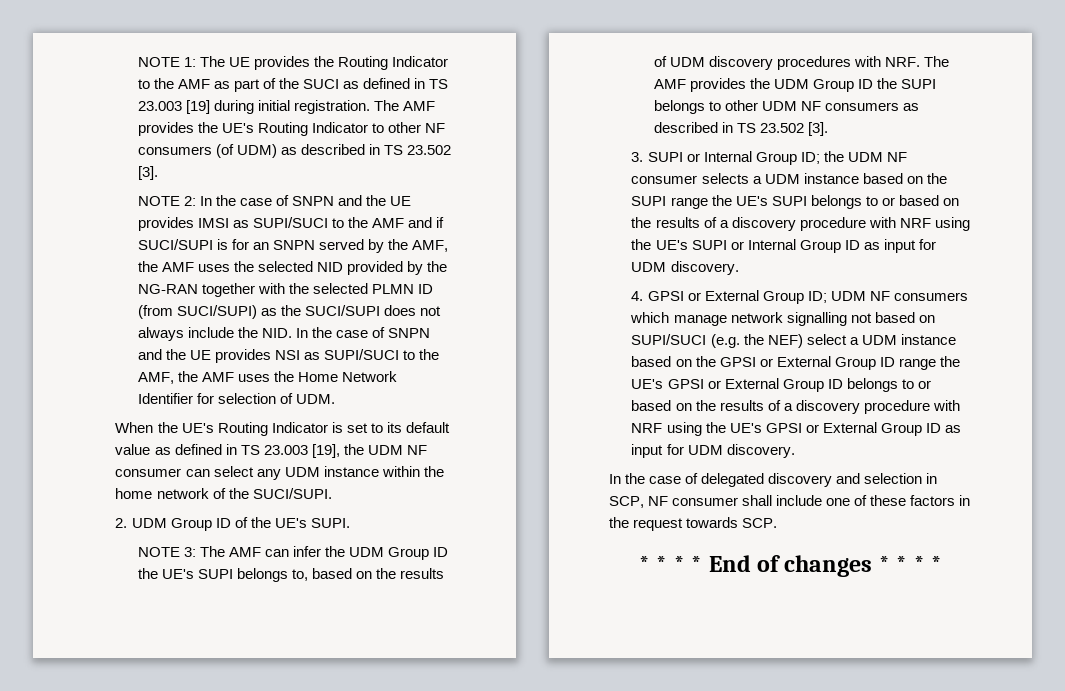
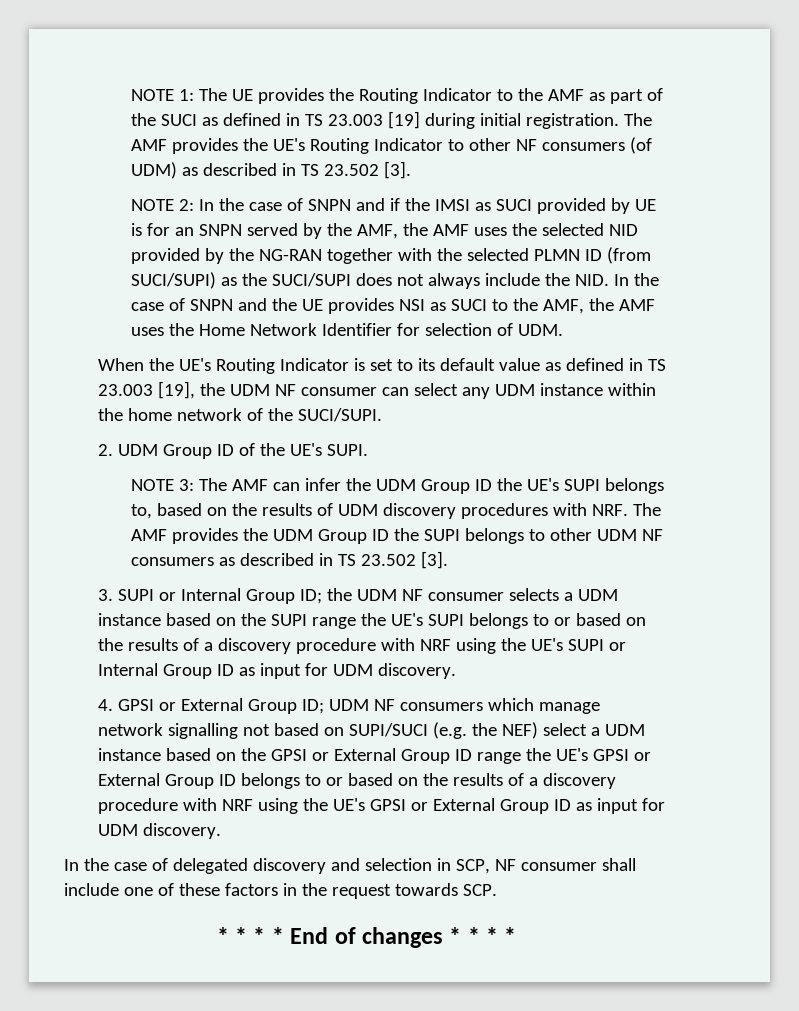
[366,195,412,206] [137,217,445,231] [137,239,213,250] the UE provides IMSI as SUPI/SUCI to the AMF and if SUCI/SUPI -> [390,198,657,214] if the IMSI as SUCI provided by UE
[324,349,400,360] SUPI/SUCI -> [451,299,488,311] SUCI

